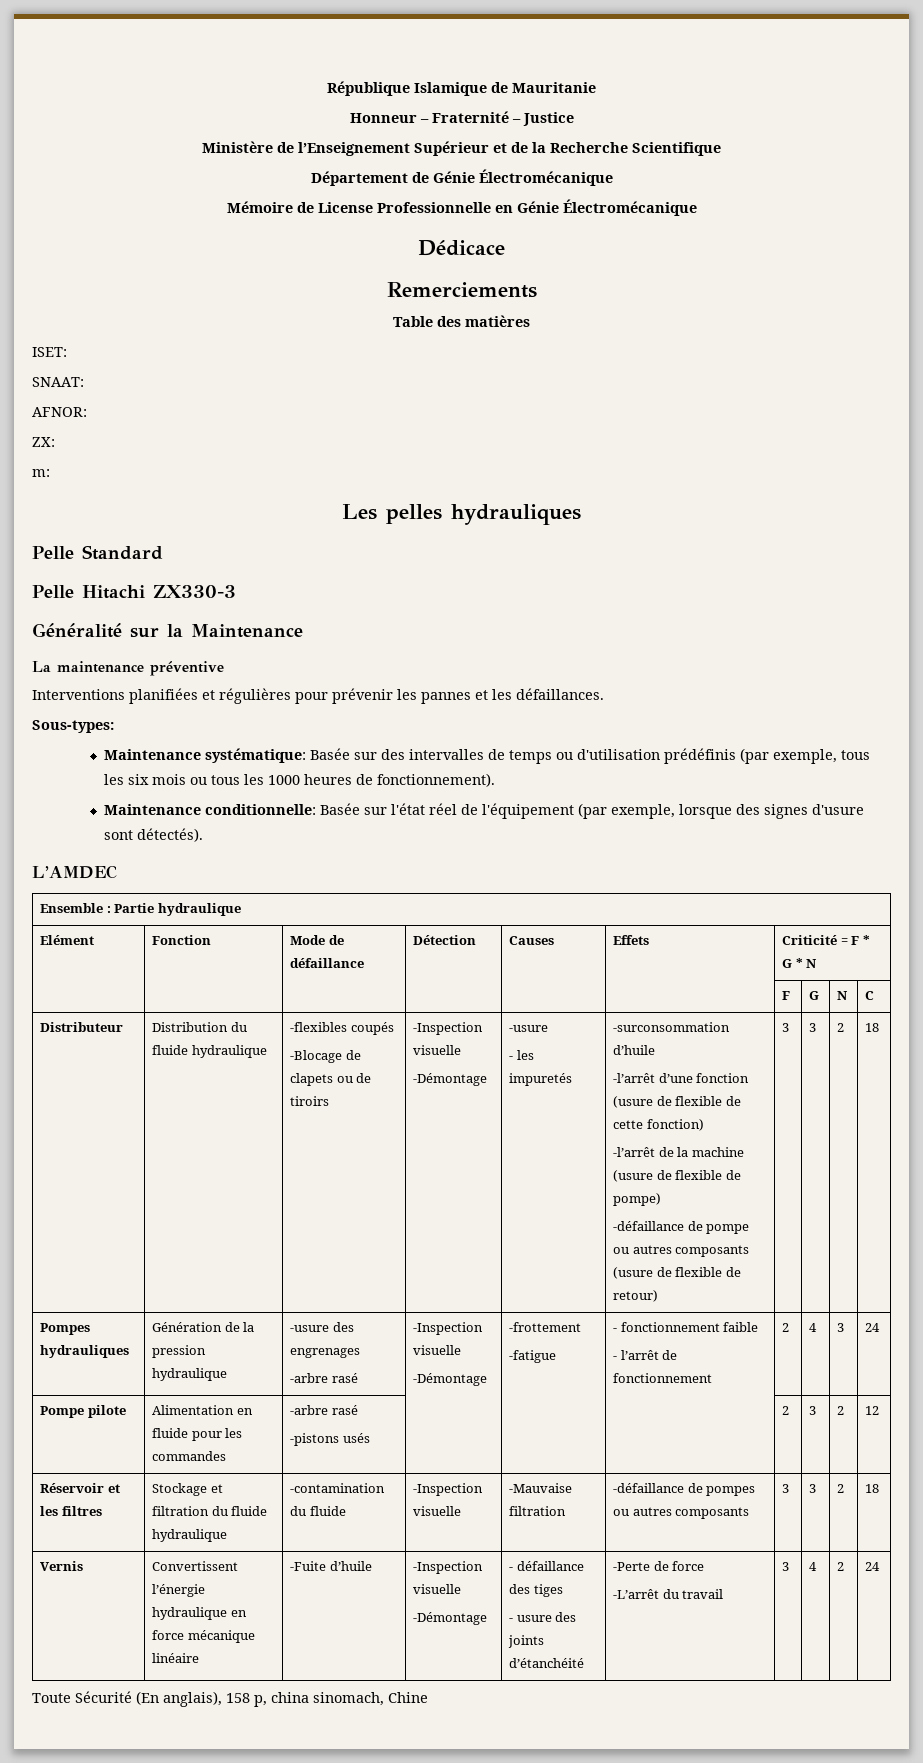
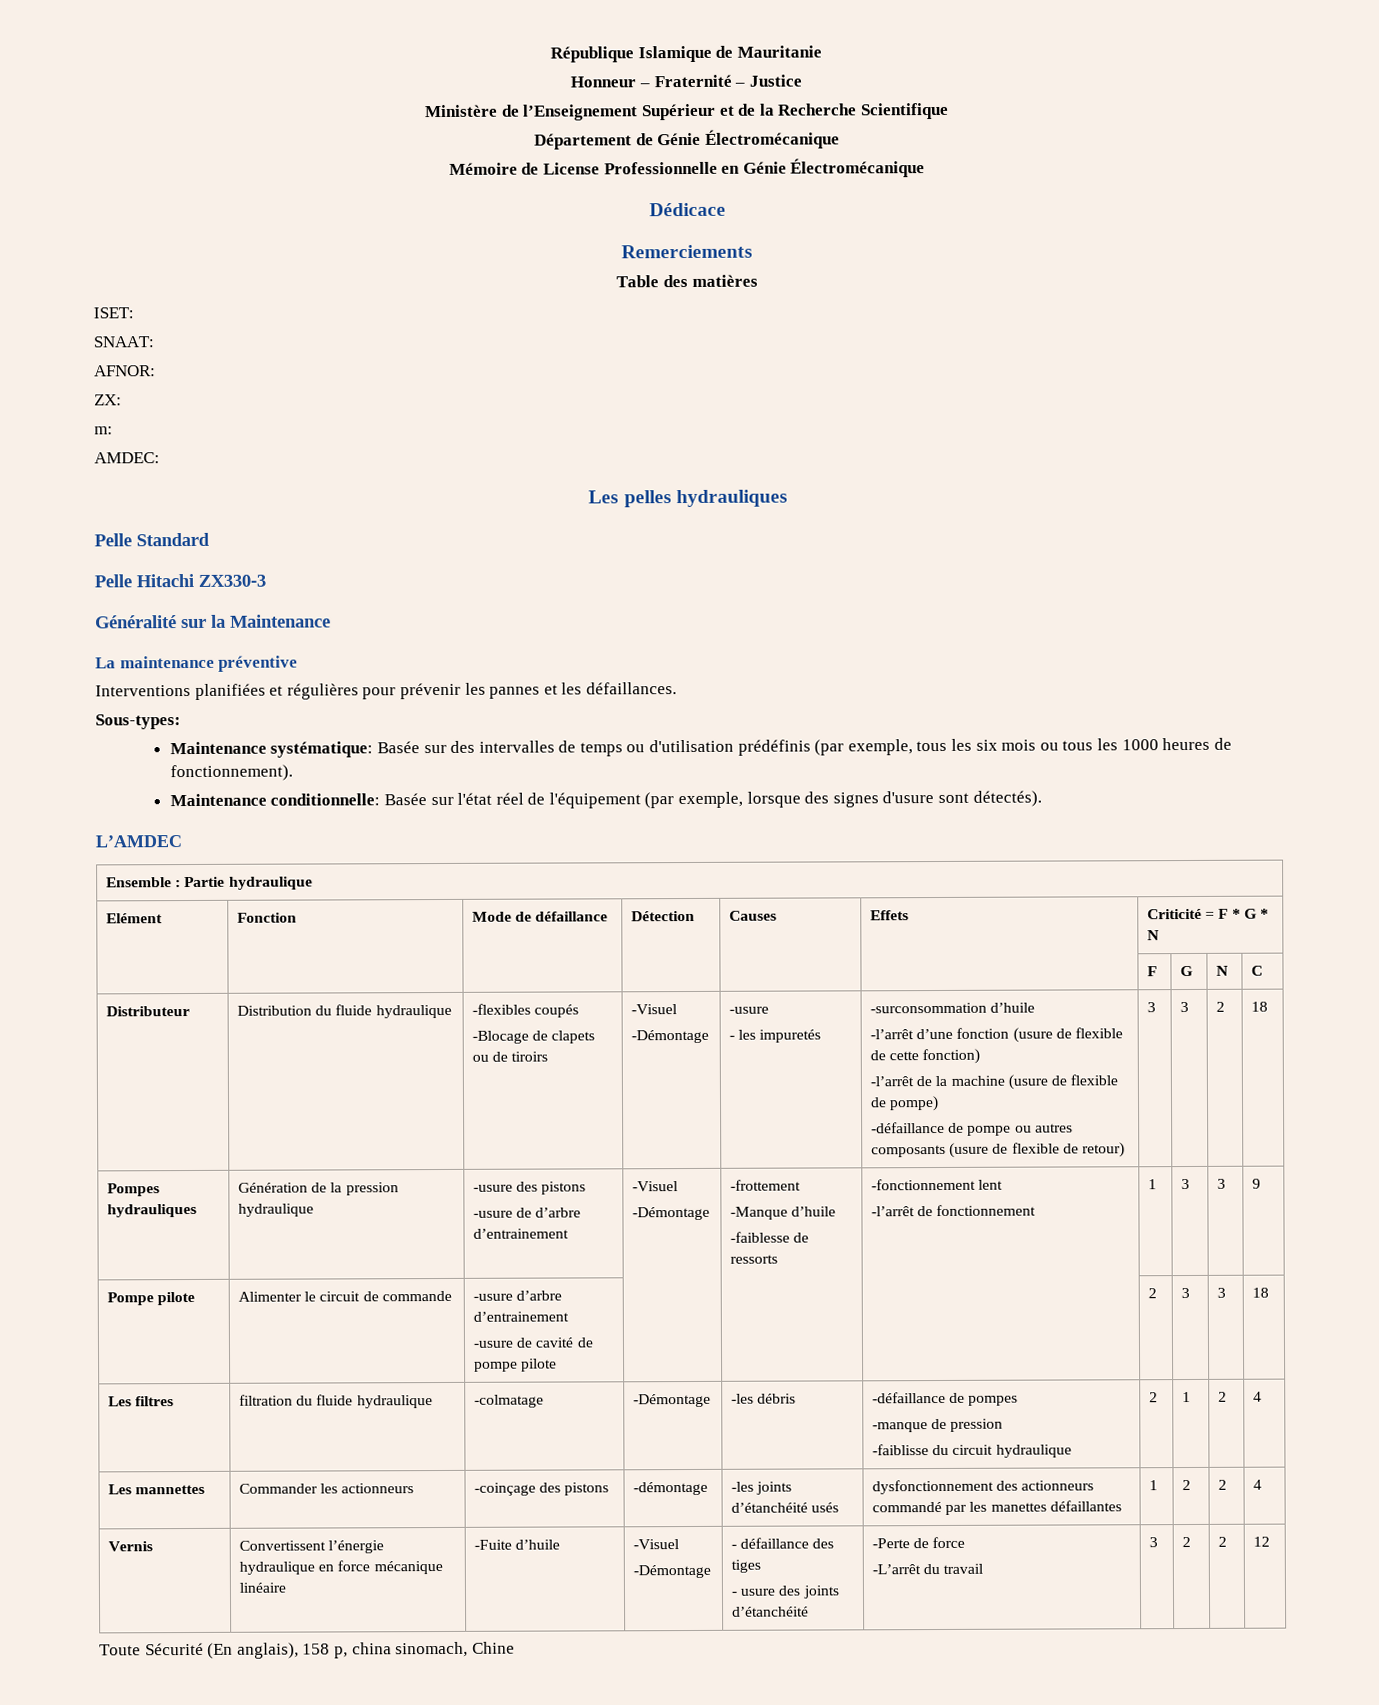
(50, 473) none -> [94,452,160,464] // AMDEC:
[413,1022,484,1035] [413,1045,462,1055] -Inspection visuelle -> [631,1004,678,1015] -Visuel
[290,1348,361,1358] [290,1373,358,1383] [413,1322,484,1335] [413,1345,462,1355] [413,1373,488,1386] [509,1322,582,1332] [509,1350,557,1363] [613,1322,759,1332] [613,1350,659,1360] engrenages // -arbre rasé | -Inspection visuelle // -Démontage | -frottement // -fatigue | - fonctionnement faible // - l’arrêt -> [541,1181,587,1195] [473,1207,582,1218] [473,1228,570,1239] [632,1181,679,1192] [632,1206,711,1221] [730,1179,802,1191] [730,1206,837,1220] [730,1231,810,1243] [730,1254,779,1264] [871,1178,1004,1191] [871,1206,916,1217] pistons // -usure de d’arbre d’entrainement | -Visuel // -Démontage | -frottement // -Manque d’huile // -faiblesse de ressorts | -fonctionnement lent // -l’arrêt
[782,1323,790,1332] [809,1323,818,1332] [837,1323,845,1332] [865,1323,881,1332] 2 | 4 | 3 | 24 -> [1148,1179,1158,1190] [1181,1178,1191,1190] [1217,1178,1227,1189] [1252,1178,1262,1189] 1 | 3 | 3 | 9
[152,1405,253,1415] [152,1428,243,1441] [152,1451,227,1461] [290,1405,358,1415] [290,1433,370,1446] [782,1406,790,1415] [809,1406,817,1415] [837,1406,845,1415] [865,1406,880,1415] [40,1483,120,1493] [40,1506,59,1516] Alimentation en fluide pour les commandes | -arbre rasé // -pistons usés | | | | 2 | 3 | 2 | 12 // Réservoir et les -> [238,1290,452,1302] [473,1290,563,1301] [473,1311,570,1322] [473,1337,593,1348] [474,1358,558,1372] [1148,1288,1158,1299] [1181,1287,1191,1299] [1217,1287,1227,1298] [1252,1287,1270,1298] [108,1396,133,1407] Alimenter le circuit de commande | -usure d’arbre d’entrainement // -usure de cavité de pompe pilote | | | | 2 | 3 | 3 | 18 // Les
[152,1483,223,1496] Stockage et -> (175, 1401) none
[290,1483,386,1493] [290,1506,346,1516] [413,1483,484,1496] [413,1506,462,1516] [509,1483,573,1493] [509,1506,567,1516] [613,1483,756,1496] [613,1507,750,1519] [782,1484,790,1493] [809,1484,817,1493] [837,1484,845,1493] [865,1484,880,1493] -contamination du fluide | -Inspection visuelle | -Mauvaise filtration | -défaillance de pompes ou autres composants | 3 | 3 | 2 | 18 -> [474,1394,545,1408] [633,1393,712,1408] [731,1393,797,1404] [872,1391,1019,1406] [872,1418,1004,1433] [872,1444,1072,1458] [1149,1392,1159,1403] [1182,1391,1192,1403] [1218,1391,1228,1402] [1253,1391,1263,1402] [108,1484,206,1495] [239,1483,415,1494] [474,1482,610,1496] [633,1481,709,1496] [731,1481,793,1495] [731,1502,840,1513] [872,1479,1095,1495] [872,1500,1122,1515] [1149,1480,1159,1491] [1182,1479,1192,1491] [1218,1479,1228,1490] [1253,1479,1263,1490] -colmatage | -Démontage | -les débris | -défaillance de pompes // -manque de pression // -faiblisse du circuit hydraulique | 2 | 1 | 2 | 4 // Les mannettes | Commander les actionneurs | -coinçage des pistons | -démontage | -les joints d’étanchéité usés | dysfonctionnement des actionneurs commandé par les manettes défaillantes | 1 | 2 | 2 | 4
[413,1561,484,1574] [413,1584,462,1594] -Inspection visuelle -> [633,1539,680,1550] -Visuel
[809,1562,818,1571] [837,1562,845,1571] [865,1562,881,1571] 4 | 2 | 24 -> [1182,1536,1192,1548] [1218,1536,1228,1547] [1253,1536,1271,1547] 2 | 2 | 12

